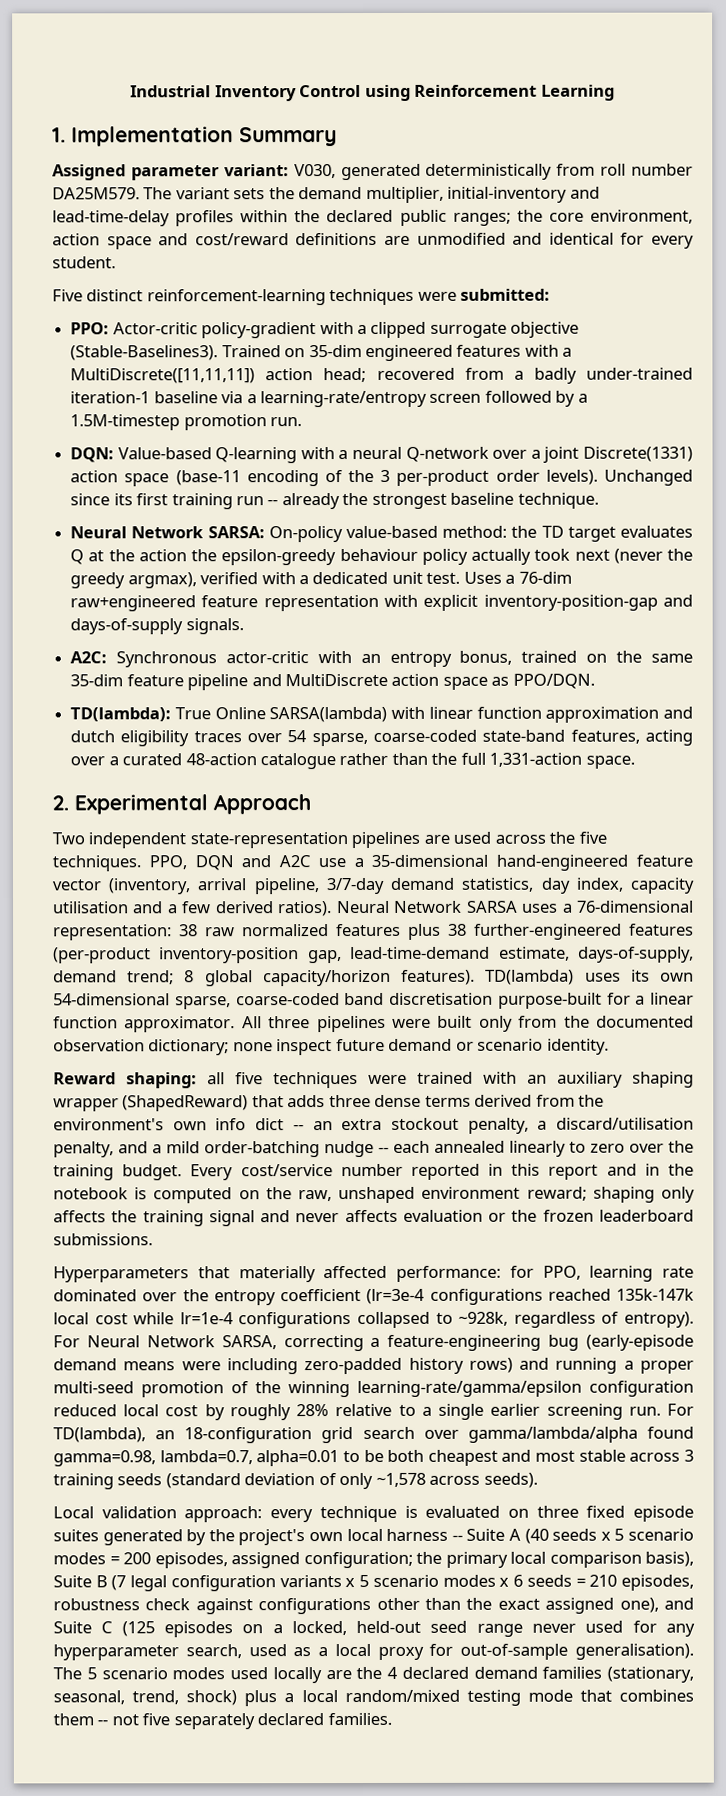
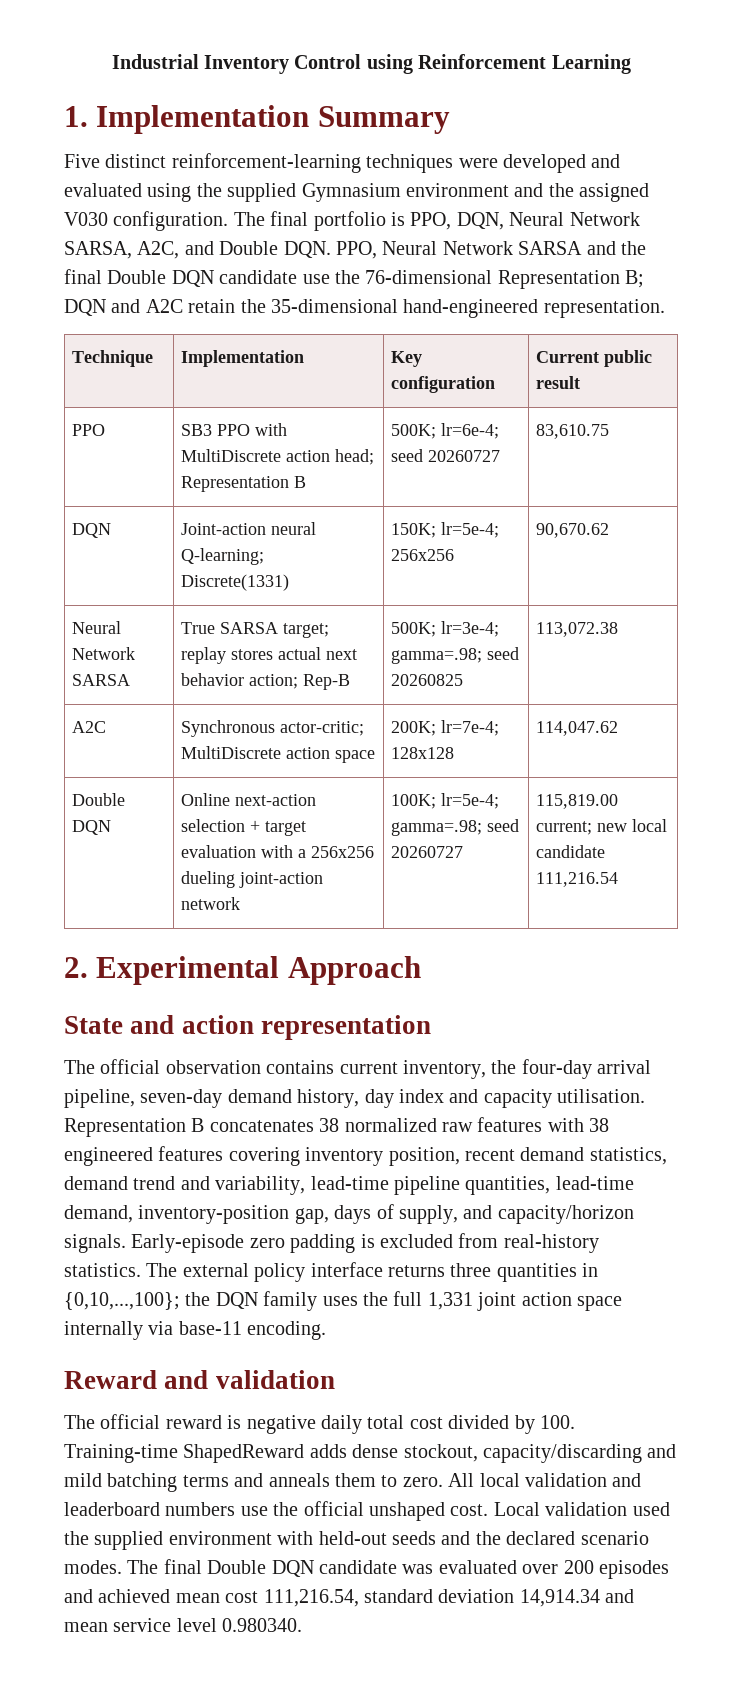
[52,163,693,181] [52,186,600,203] [52,209,693,227] [52,232,695,250] [52,256,116,269] // Assigned parameter variant: V030, generated deterministically from roll number DA25M579. The variant sets the demand multiplier, initial-inventory and lead-time-delay profiles within the declared public ranges; the core environment, action space and cost/reward definitions are unmodified and identical for every student. -> (450, 120) none
[460,288,551,301] [70,321,580,339] [70,344,573,361] [70,367,693,384] [70,390,588,408] [70,414,303,431] [70,446,693,464] [70,469,694,487] [70,492,599,510] [70,525,693,543] [70,548,693,566] [70,571,572,589] [70,594,693,612] [70,618,244,635] [70,650,693,668] [70,673,595,691] [70,706,693,723] [70,729,694,747] [70,752,635,770] [52,794,311,815] [52,831,607,849] [52,854,693,872] [52,877,694,895] [53,900,694,917] [53,923,694,941] [53,946,694,964] [53,969,694,987] [53,992,694,1010] [53,1015,694,1033] [53,1038,609,1056] [53,1071,694,1089] [53,1094,605,1112] [53,1117,694,1134] [53,1140,694,1158] [53,1163,694,1181] [53,1186,696,1204] [53,1209,694,1227] [53,1233,153,1246] [53,1265,694,1283] [53,1288,694,1306] [53,1311,695,1329] [53,1334,694,1352] [53,1357,694,1375] [53,1380,694,1398] [53,1403,694,1421] [53,1426,694,1444] [53,1449,694,1467] [53,1472,538,1490] [53,1505,694,1523] [53,1528,695,1546] [53,1551,694,1569] [53,1574,695,1592] [53,1597,694,1615] [53,1620,695,1638] [53,1643,694,1661] [53,1666,694,1684] [53,1689,695,1707] [53,1712,392,1730] submitted: // PPO: Actor-critic policy-gradient with a clipped surrogate objective (Stable-Baselines3). Trained on 35-dim engineered features with a MultiDiscrete([11,11,11]) action head; recovered from a badly under-trained iteration-1 baseline via a learning-rate/entropy screen followed by a 1.5M-timestep promotion run. // DQN: Value-based Q-learning with a neural Q-network over a joint Discrete(1331) action space (base-11 encoding of the 3 per-product order levels). Unchanged since its first training run -- already the strongest baseline technique. // Neural Network SARSA: On-policy value-based method: the TD target evaluates Q at the action the epsilon-greedy behaviour policy actually took next (never the greedy argmax), verified with a dedicated unit test. Uses a 76-dim raw+engineered feature representation with explicit inventory-position-gap and days-of-supply signals. // A2C: Synchronous actor-critic with an entropy bonus, trained on the same 35-dim feature pipeline and MultiDiscrete action space as PPO/DQN. // TD(lambda): True Online SARSA(lambda) with linear function approximation and dutch eligibility traces over 54 sparse, coarse-coded state-band features, acting over a curated 48-action catalogue rather than the full 1,331-action space. // 2. Experimental Approach // Two independent state-representation pipelines are used across the five techniques. PPO, DQN and A2C use a 35-dimensional hand-engineered feature vector (inventory, arrival pipeline, 3/7-day demand statistics, day index, capacity utilisation and a few derived ratios). Neural Network SARSA uses a 76-dimensional representation: 38 raw normalized features plus 38 further-engineered features (per-product inventory-position gap, lead-time-demand estimate, days-of-supply, demand trend; 8 global capacity/horizon features). TD(lambda) uses its own 54-dimensional sparse, coarse-coded band discretisation purpose-built for a linear function approximator. All three pipelines were built only from the documented observation dictionary; none inspect future demand or scenario identity. // Reward shaping: all five techniques were trained with an auxiliary shaping wrapper (ShapedReward) that adds three dense terms derived from the environment's own info dict -- an extra stockout penalty, a discard/utilisation penalty, and a mild order-batching nudge -- each annealed linearly to zero over the training budget. Every cost/service number reported in this report and in the notebook is computed on the raw, unshaped environment reward; shaping only affects the training signal and never affects evaluation or the frozen leaderboard submissions. // Hyperparameters that materially affected performance: for PPO, learning rate dominated over the entropy coefficient (lr=3e-4 configurations reached 135k-147k local cost while lr=1e-4 configurations collapsed to ~928k, regardless of entropy). For Neural Network SARSA, correcting a feature-engineering bug (early-episode demand means were including zero-padded history rows) and running a proper multi-seed promotion of the winning learning-rate/gamma/epsilon configuration reduced local cost by roughly 28% relative to a single earlier screening run. For TD(lambda), an 18-configuration grid search over gamma/lambda/alpha found gamma=0.98, lambda=0.7, alpha=0.01 to be both cheapest and most stable across 3 training seeds (standard deviation of only ~1,578 across seeds). // Local validation approach: every technique is evaluated on three fixed episode suites generated by the project's own local harness -- Suite A (40 seeds x 5 scenario modes = 200 episodes, assigned configuration; the primary local comparison basis), Suite B (7 legal configuration variants x 5 scenario modes x 6 seeds = 210 episodes, robustness check against configurations other than the exact assigned one), and Suite C (125 episodes on a locked, held-out seed range never used for any hyperparameter search, used as a local proxy for out-of-sample generalisation). The 5 scenario modes used locally are the 4 declared demand families (stationary, seasonal, trend, shock) plus a local random/mixed testing mode that combines them -- not five separately declared families. -> [502,154,621,173] [64,183,650,202] [64,211,640,231] [64,241,646,259] [64,269,645,289] [64,299,665,318] [72,350,154,367] [181,350,305,367] [391,351,423,367] [391,376,496,393] [536,350,653,367] [536,376,581,389] [72,424,106,436] [181,423,288,436] [181,449,375,465] [181,476,307,492] [391,423,500,439] [391,449,501,462] [536,424,610,439] [72,523,112,538] [181,522,317,535] [181,548,265,565] [181,574,290,591] [391,522,500,538] [391,549,455,561] [536,523,610,538] [72,621,122,634] [72,647,136,660] [72,674,131,686] [181,622,330,638] [181,647,358,664] [181,673,351,690] [391,621,500,637] [391,647,520,664] [391,674,464,686] [536,622,619,637] [72,721,107,733] [181,720,365,737] [181,746,376,763] [391,720,500,736] [391,747,455,759] [536,721,619,736] [72,793,126,806] [72,820,112,835] [181,793,317,806] [181,819,307,836] [181,845,375,858] [181,871,324,888] [181,897,241,910] [391,793,500,809] [391,819,520,836] [391,846,464,858] [536,794,619,809] [536,819,668,835] [536,845,606,858] [536,872,619,887] [64,956,421,985] [64,1015,431,1040] [64,1059,652,1079] [64,1089,646,1108] [64,1117,610,1137] [64,1146,667,1166] [64,1176,634,1195] [64,1204,634,1224] [64,1233,599,1253] [64,1262,599,1282] [64,1291,622,1311] [64,1321,327,1340] [64,1370,335,1389] [64,1414,575,1434] [64,1444,677,1463] [64,1473,642,1492] [64,1501,670,1521] [64,1531,649,1550] [64,1559,669,1579] [64,1589,635,1607] [64,1618,303,1632] developed and evaluated using the supplied Gymnasium environment and the assigned V030 configuration. The final portfolio is PPO, DQN, Neural Network SARSA, A2C, and Double DQN. PPO, Neural Network SARSA and the final Double DQN candidate use the 76-dimensional Representation B; DQN and A2C retain the 35-dimensional hand-engineered representation. // Technique | Implementation | Key configuration | Current public result // PPO | SB3 PPO with MultiDiscrete action head; Representation B | 500K; lr=6e-4; seed 20260727 | 83,610.75 // DQN | Joint-action neural Q-learning; Discrete(1331) | 150K; lr=5e-4; 256x256 | 90,670.62 // Neural Network SARSA | True SARSA target; replay stores actual next behavior action; Rep-B | 500K; lr=3e-4; gamma=.98; seed 20260825 | 113,072.38 // A2C | Synchronous actor-critic; MultiDiscrete action space | 200K; lr=7e-4; 128x128 | 114,047.62 // Double DQN | Online next-action selection + target evaluation with a 256x256 dueling joint-action network | 100K; lr=5e-4; gamma=.98; seed 20260727 | 115,819.00 current; new local candidate 111,216.54 // 2. Experimental Approach // State and action representation // The official observation contains current inventory, the four-day arrival pipeline, seven-day demand history, day index and capacity utilisation. Representation B concatenates 38 normalized raw features with 38 engineered features covering inventory position, recent demand statistics, demand trend and variability, lead-time pipeline quantities, lead-time demand, inventory-position gap, days of supply, and capacity/horizon signals. Early-episode zero padding is excluded from real-history statistics. The external policy interface returns three quantities in {0,10,...,100}; the DQN family uses the full 1,331 joint action space internally via base-11 encoding. // Reward and validation // The official reward is negative daily total cost divided by 100. Training-time ShapedReward adds dense stockout, capacity/discarding and mild batching terms and anneals them to zero. All local validation and leaderboard numbers use the official unshaped cost. Local validation used the supplied environment with held-out seeds and the declared scenario modes. The final Double DQN candidate was evaluated over 200 episodes and achieved mean cost 111,216.54, standard deviation 14,914.34 and mean service level 0.980340.

